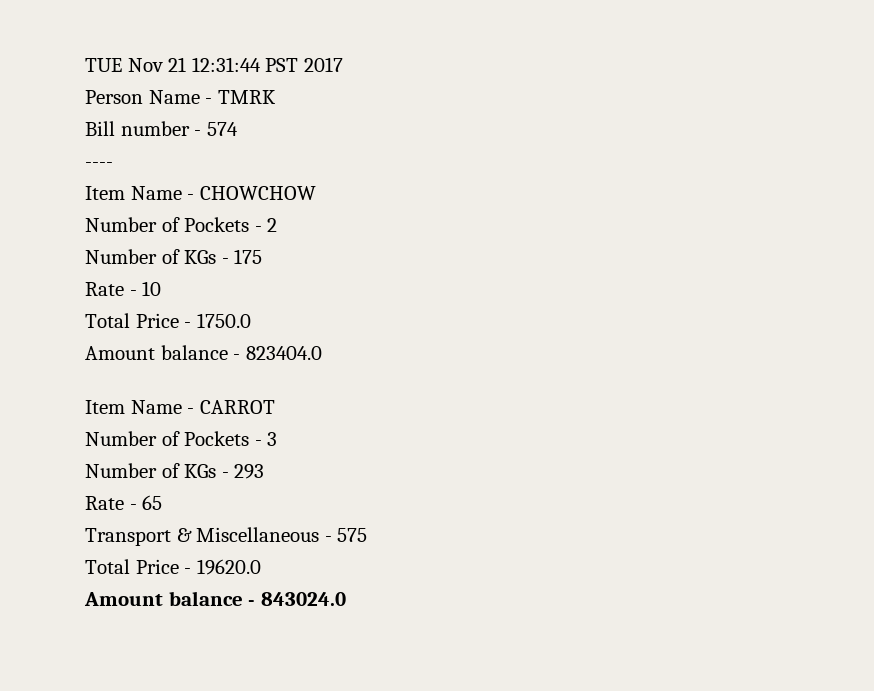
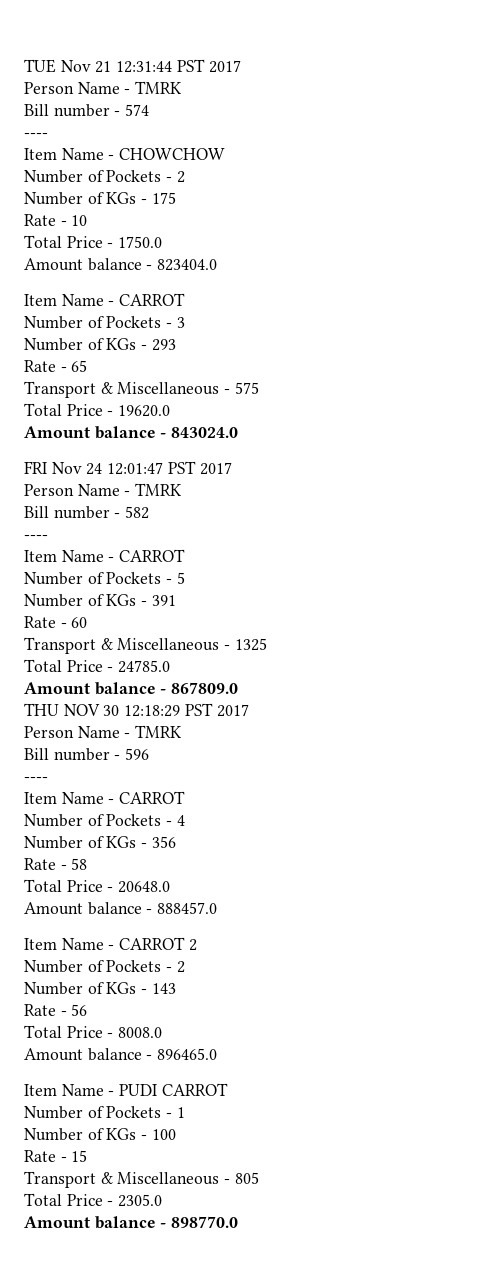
(346, 599) none -> [24,461,232,475] [24,483,183,496] [24,506,150,519] [24,535,48,540] [24,549,186,562] [24,572,185,585] [24,594,176,607] [24,616,88,628] [24,637,267,654] [24,659,171,673] [24,682,239,695] [24,703,249,717] [24,725,183,738] [24,748,150,761] [24,777,48,782] [24,791,186,804] [24,814,185,827] [24,836,176,849] [24,858,88,870] [24,879,171,893] [24,902,218,915] [24,937,197,951] [24,960,185,973] [24,982,176,995] [24,1004,88,1016] [24,1025,163,1038] [24,1048,218,1061] [24,1083,228,1096] [24,1106,185,1119] [24,1128,176,1141] [24,1150,88,1162] [24,1171,259,1188] [24,1193,163,1207] [24,1216,239,1229] // FRI Nov 24 12:01:47 PST 2017 // Person Name - TMRK // Bill number - 582 // ---- // Item Name - CARROT // Number of Pockets - 5 // Number of KGs - 391 // Rate - 60 // Transport & Miscellaneous - 1325 // Total Price - 24785.0 // Amount balance - 867809.0 // THU NOV 30 12:18:29 PST 2017 // Person Name - TMRK // Bill number - 596 // ---- // Item Name - CARROT // Number of Pockets - 4 // Number of KGs - 356 // Rate - 58 // Total Price - 20648.0 // Amount balance - 888457.0 // Item Name - CARROT 2 // Number of Pockets - 2 // Number of KGs - 143 // Rate - 56 // Total Price - 8008.0 // Amount balance - 896465.0 // Item Name - PUDI CARROT // Number of Pockets - 1 // Number of KGs - 100 // Rate - 15 // Transport & Miscellaneous - 805 // Total Price - 2305.0 // Amount balance - 898770.0

